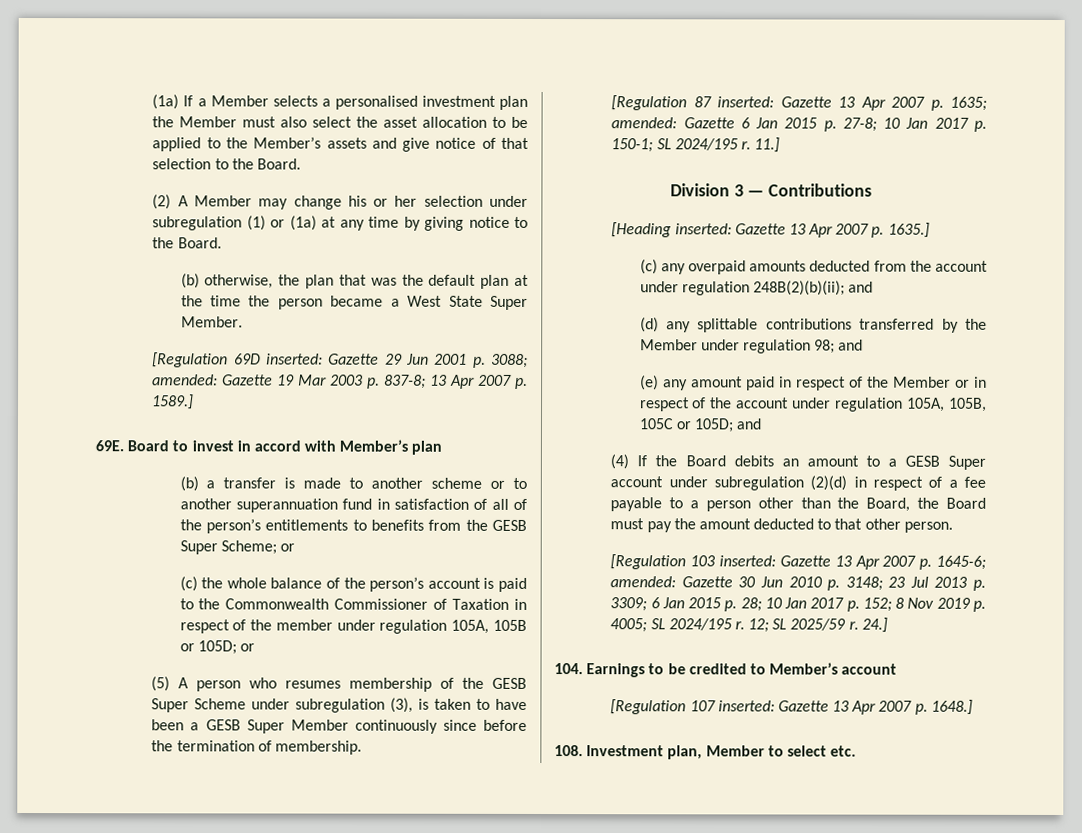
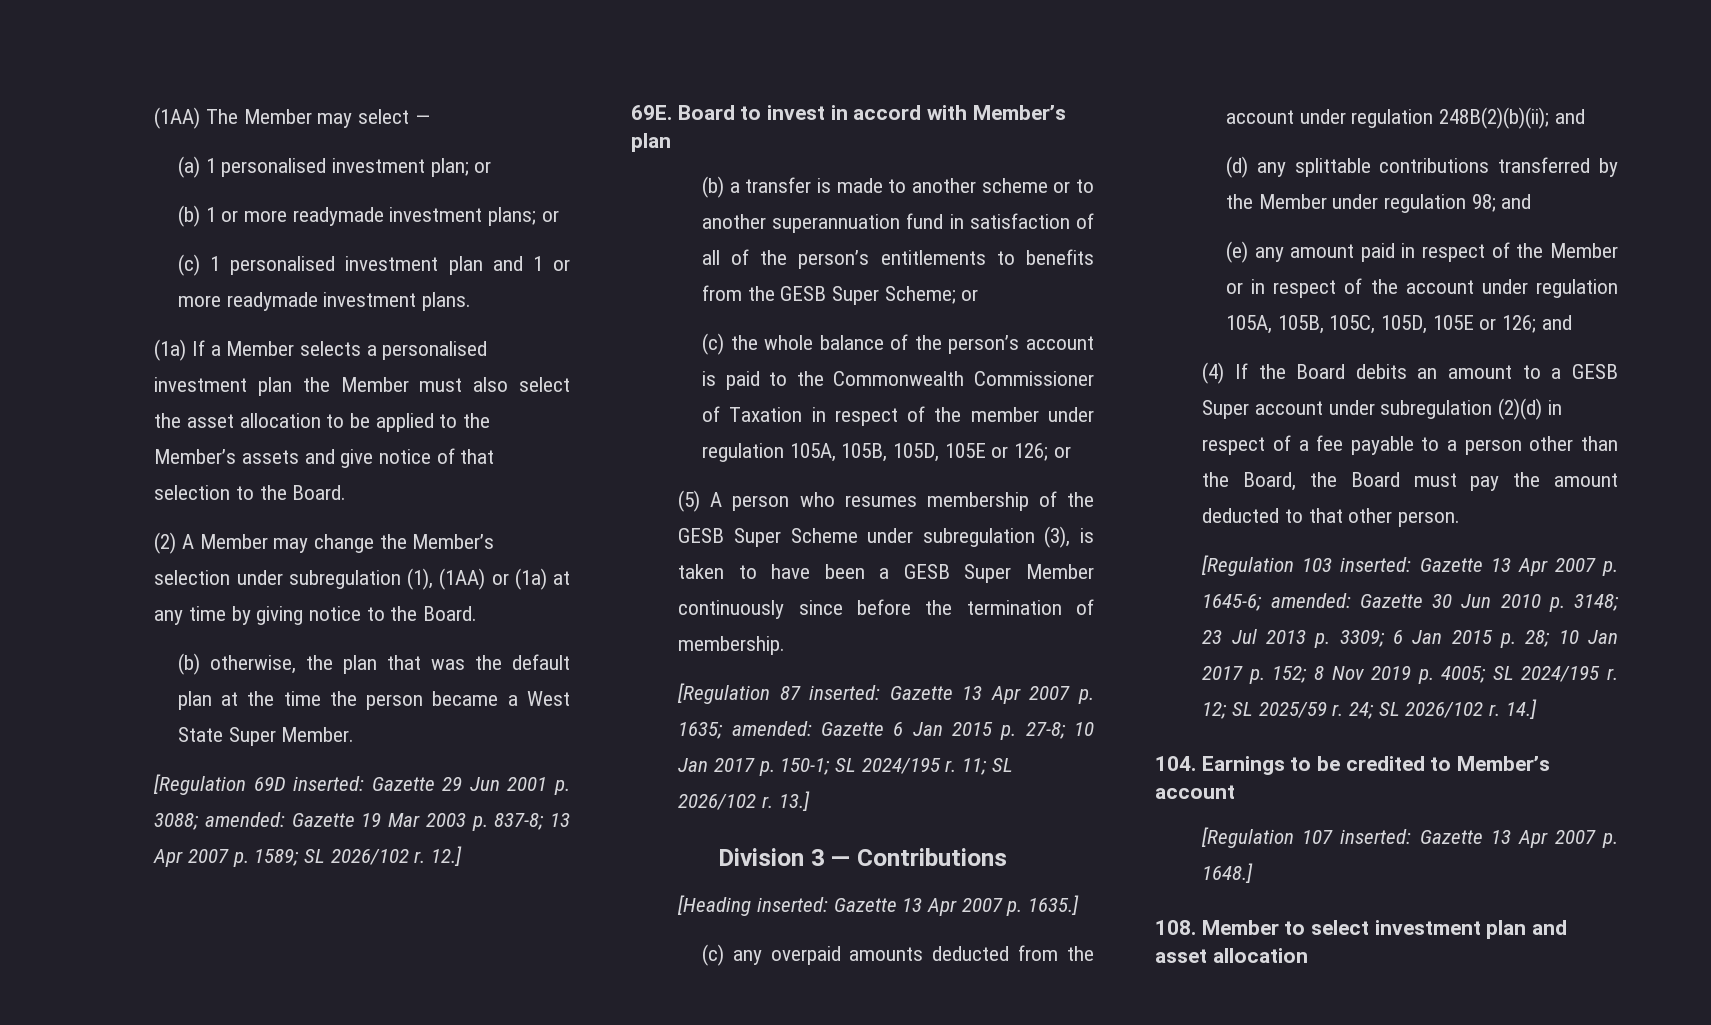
(152, 102) none -> [154,107,430,129] [177,156,492,178] [177,205,559,227] [177,254,570,276] [177,292,471,311] (1AA) The Member may select — // (a) 1 personalised investment plan; or // (b) 1 or more readymade investment plans; or // (c) 1 personalised investment plan and 1 or more readymade investment plans. //
[347,195,418,207] his or her -> [379,534,495,549] the Member’s
[246,215,266,231] (1) -> [407,568,486,590] (1), (1AA)
[152,394,195,410] 1589.] -> [254,846,462,866] 1589; SL 2026/102 r. 12.]
[493,619,527,631] [179,640,237,655] 105B or 105D; -> [841,443,1048,462] 105B, 105D, 105E or 126;
[754,137,781,153] 11.] -> [961,758,1013,775] [678,791,810,811] 11; SL 2026/102 r. 13.]
[638,418,733,433] 105C or 105D; -> [1329,315,1536,334] 105C, 105D, 105E or 126;
[861,617,888,633] 24.] -> [1348,699,1537,719] 24; SL 2026/102 r. 14.]
[586,745,703,760] Investment plan, -> (1196, 927) none
[830,745,857,757] etc. -> [1374,920,1568,939] [1155,948,1308,963] investment plan and asset allocation

